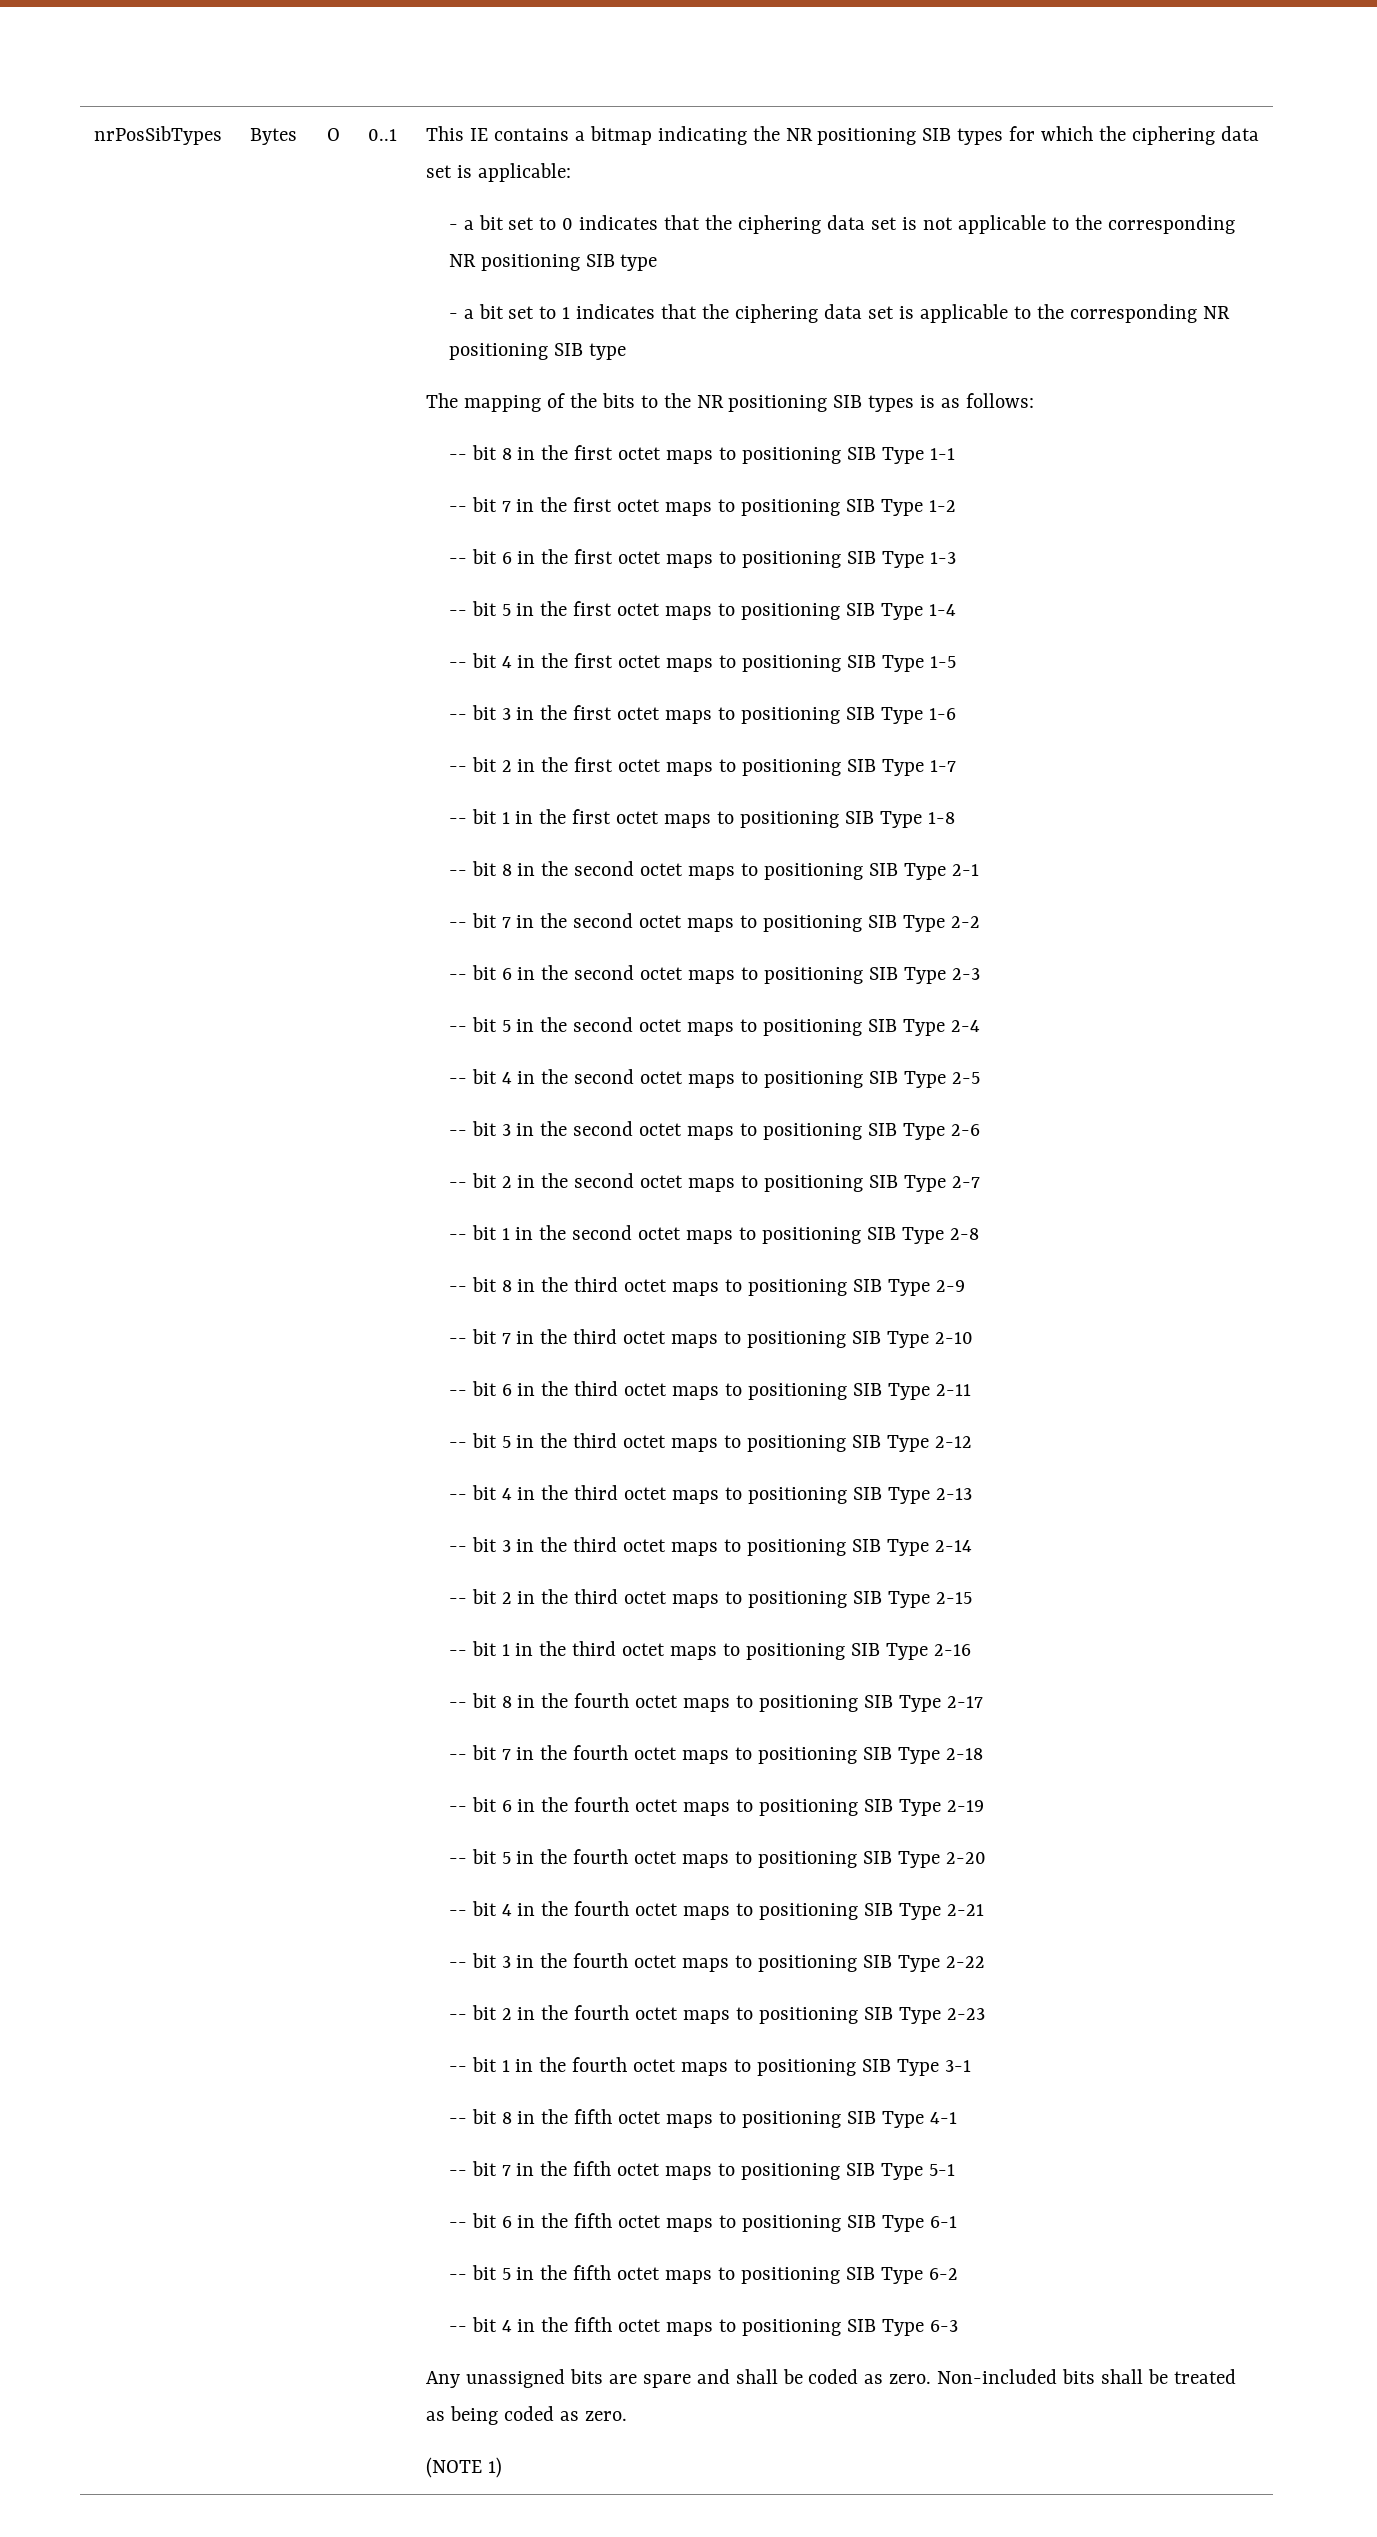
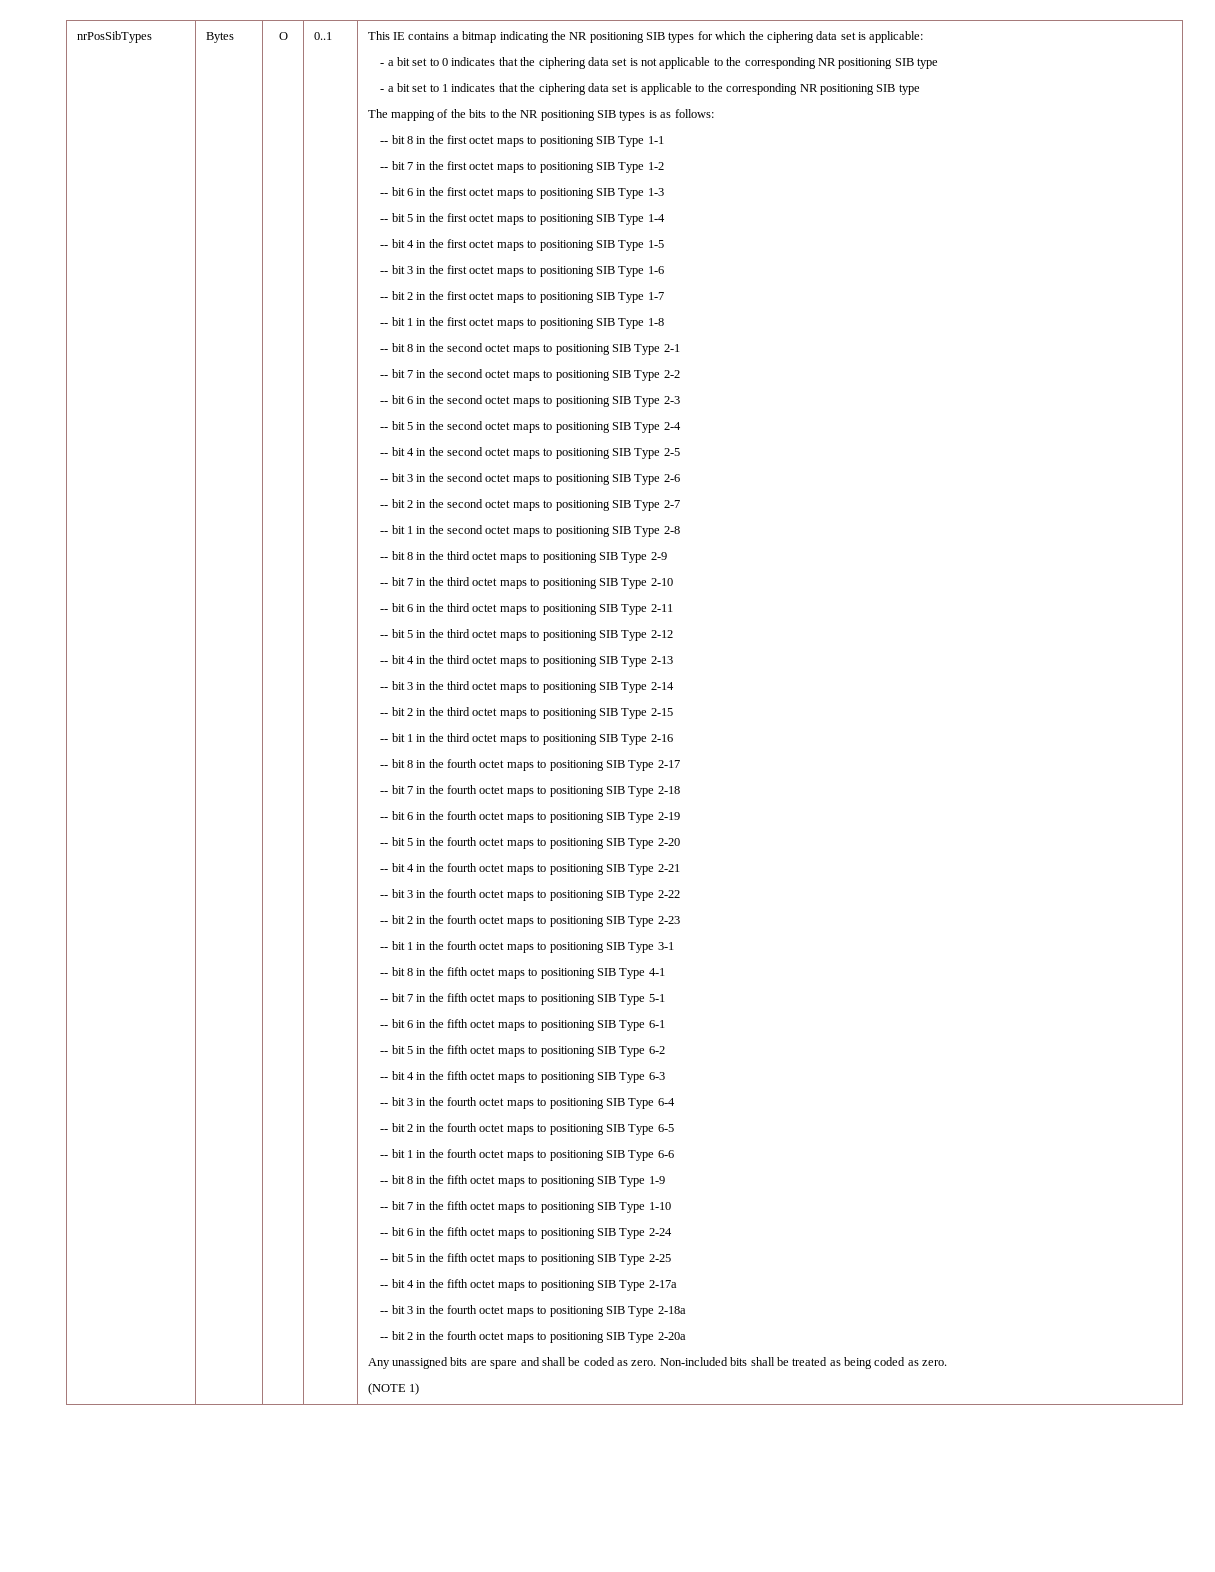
(958, 2326) none -> [380,1097,675,1109] [380,1123,674,1135] [380,1149,674,1161] [380,1175,665,1187] [380,1201,671,1213] [380,1227,672,1239] [380,1253,671,1265] [380,1279,677,1291] [380,1305,686,1317] [380,1331,686,1343] // -- bit 3 in the fourth octet maps to positioning SIB Type 6-4 // -- bit 2 in the fourth octet maps to positioning SIB Type 6-5 // -- bit 1 in the fourth octet maps to positioning SIB Type 6-6 // -- bit 8 in the fifth octet maps to positioning SIB Type 1-9 // -- bit 7 in the fifth octet maps to positioning SIB Type 1-10 // -- bit 6 in the fifth octet maps to positioning SIB Type 2-24 // -- bit 5 in the fifth octet maps to positioning SIB Type 2-25 // -- bit 4 in the fifth octet maps to positioning SIB Type 2-17a // -- bit 3 in the fourth octet maps to positioning SIB Type 2-18a // -- bit 2 in the fourth octet maps to positioning SIB Type 2-20a

